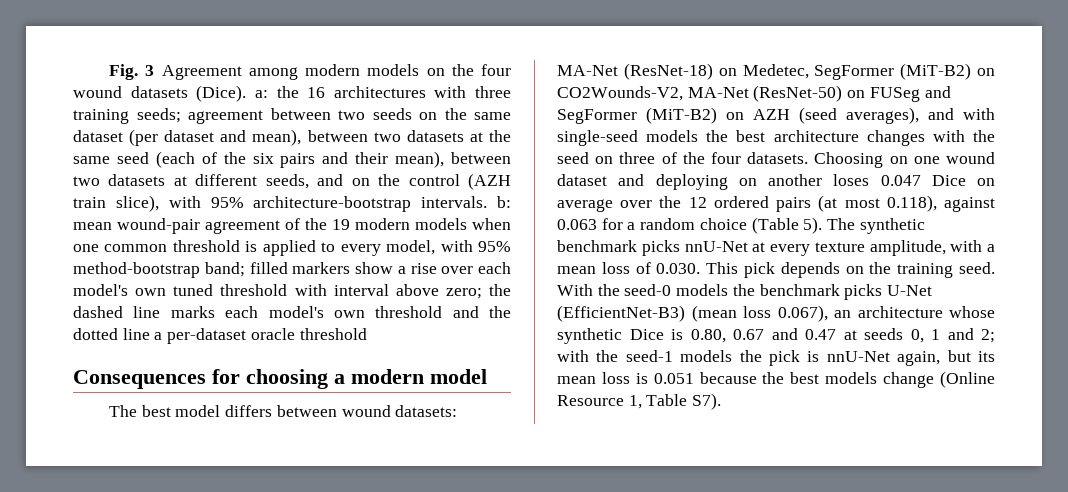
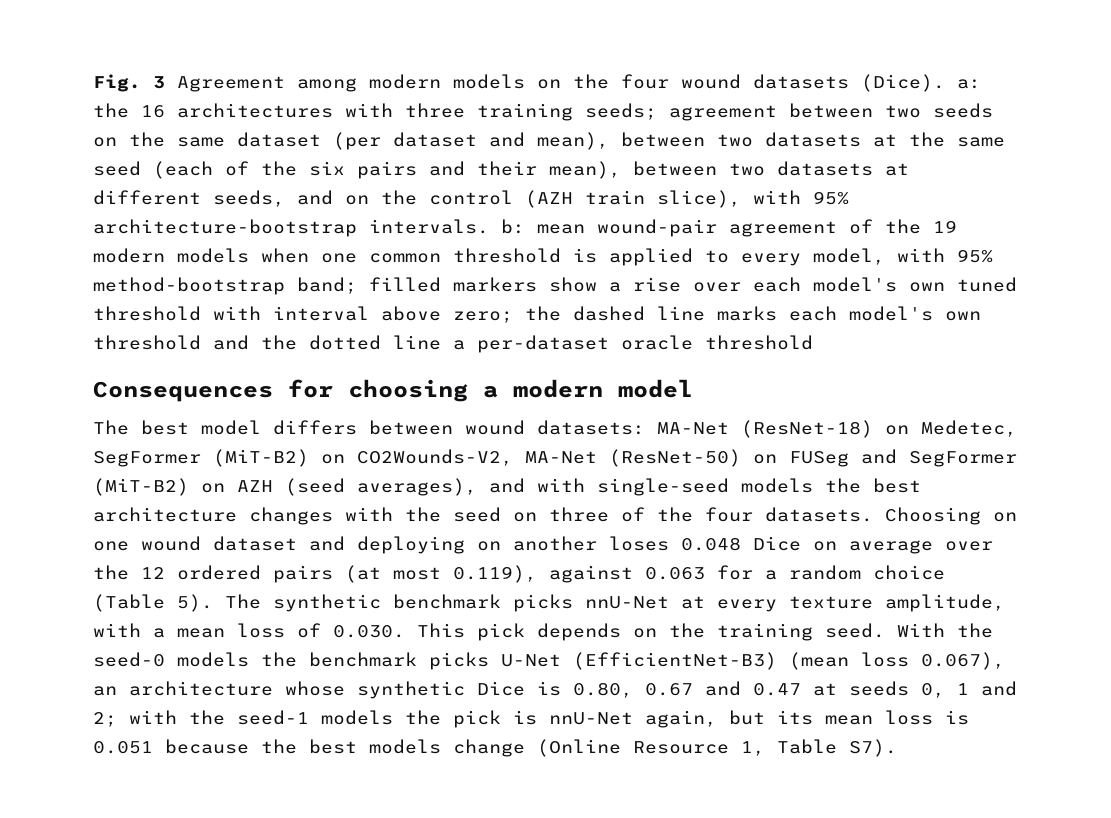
[880,175,921,186] 0.047 -> [681,537,741,551] 0.048
[886,195,937,212] 0.118), -> [453,565,537,583] 0.119),

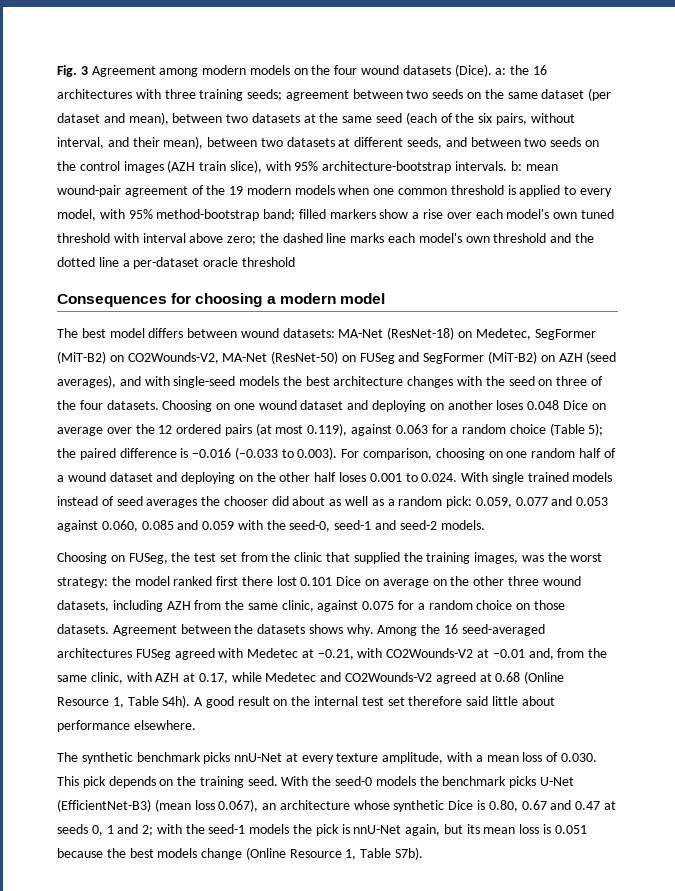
[357,161,417,179] pairs -> [495,113,575,125] [57,137,104,149] pairs, without interval,
(333, 197) none -> [470,137,582,147] between two seeds
(513, 197) none -> [123,161,164,173] images
[177,594,213,612] 5). -> [588,423,604,436] [57,447,616,460] [57,472,613,484] [57,496,609,508] [57,520,485,532] [57,552,603,564] [57,576,581,588] [57,600,565,612] [57,624,545,636] [57,648,608,660] [57,671,565,684] [57,695,555,708] [57,720,196,732] 5); the paired difference is −0.016 (−0.033 to 0.003). For comparison, choosing on one random half of a wound dataset and deploying on the other half loses 0.001 to 0.024. With single trained models instead of seed averages the chooser did about as well as a random pick: 0.059, 0.077 and 0.053 against 0.060, 0.085 and 0.059 with the seed-0, seed-1 and seed-2 models. // Choosing on FUSeg, the test set from the clinic that supplied the training images, was the worst strategy: the model ranked first there lost 0.101 Dice on average on the other three wound datasets, including AZH from the same clinic, against 0.075 for a random choice on those datasets. Agreement between the datasets shows why. Among the 16 seed-averaged architectures FUSeg agreed with Medetec at −0.21, with CO2Wounds-V2 at −0.01 and, from the same clinic, with AZH at 0.17, while Medetec and CO2Wounds-V2 agreed at 0.68 (Online Resource 1, Table S4h). A good result on the internal test set therefore said little about performance elsewhere. //
[849,739,897,757] S7). -> [395,847,424,860] S7b).

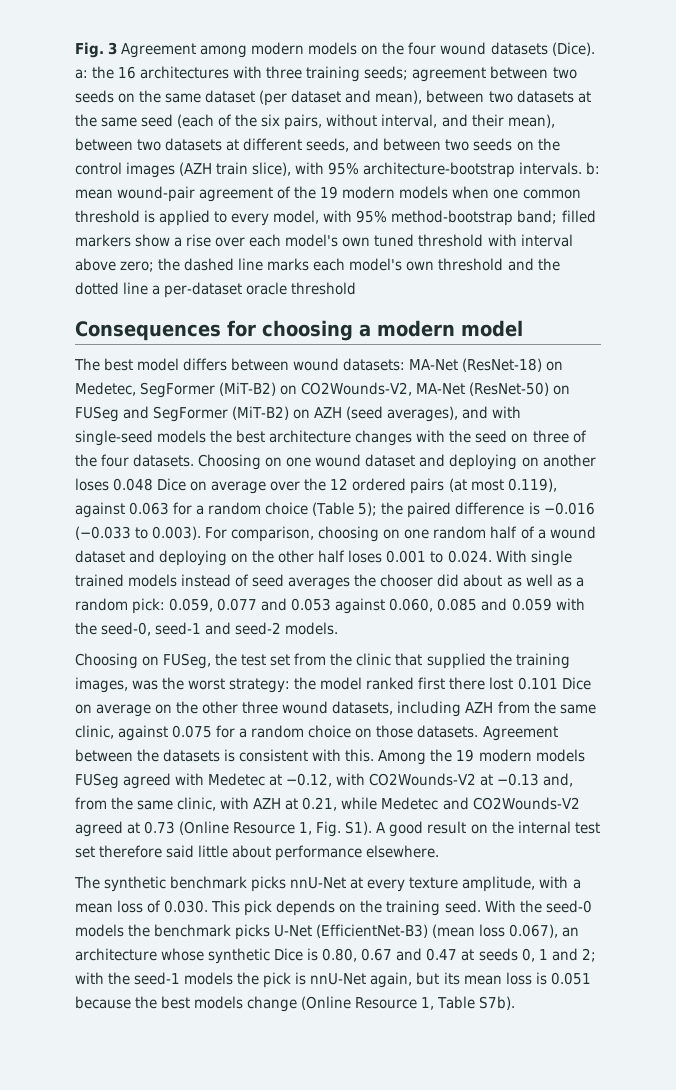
[308,624,545,636] [57,648,132,658] shows why. Among the 16 seed-averaged architectures -> [224,749,585,765] is consistent with this. Among the 19 modern models
[317,649,354,660] −0.21, -> [286,773,333,787] −0.12,
[492,649,525,658] −0.01 -> [497,773,540,786] −0.13
[198,673,228,684] 0.17, -> [302,797,338,811] 0.21,
[495,671,565,684] [57,695,191,708] 0.68 (Online Resource 1, Table S4h). -> [144,821,373,837] 0.73 (Online Resource 1, Fig. S1).

